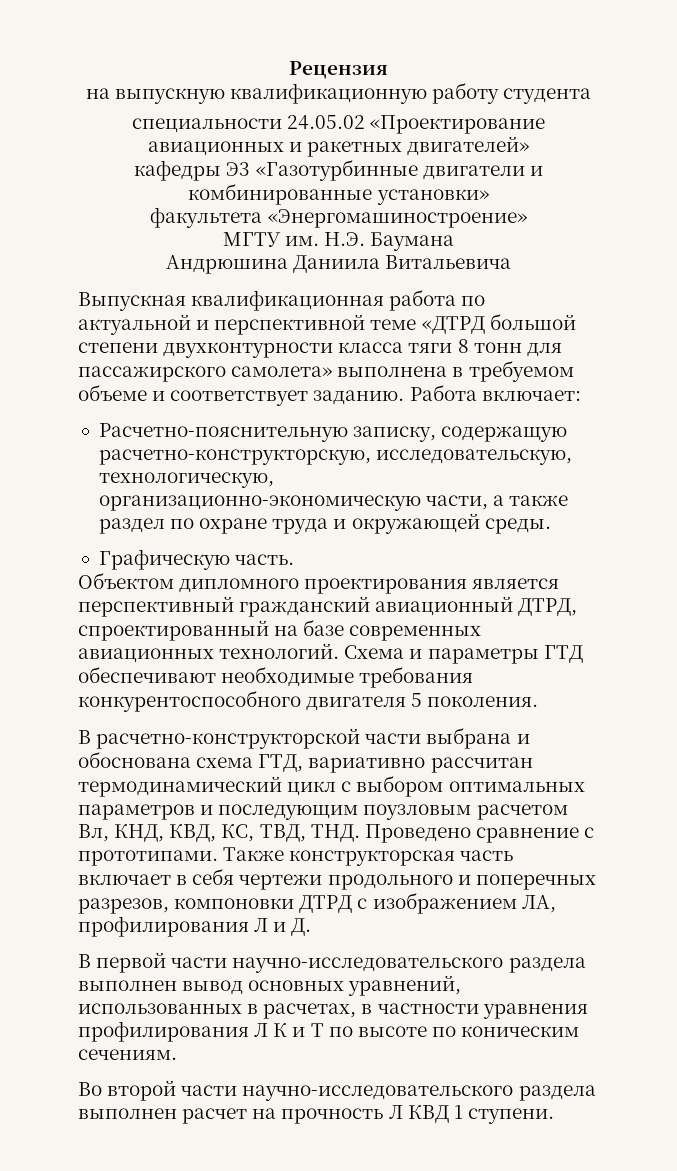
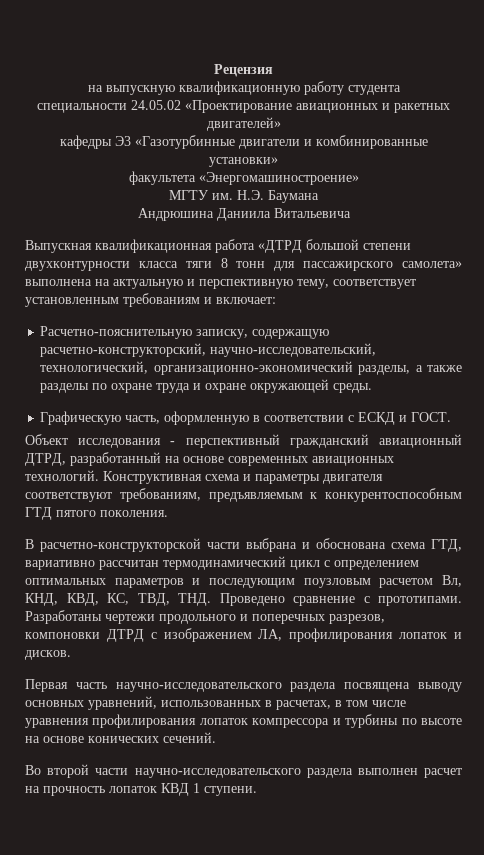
[461,295,486,306] [78,314,417,335] по актуальной и перспективной теме -> (255, 246) none
[452,360,574,382] [78,384,477,406] в требуемом объеме и соответствует заданию. Работа -> [95,279,416,289] [25,293,212,307] на актуальную и перспективную тему, соответствует установленным требованиям и
[98,449,573,465] [98,472,274,488] [98,495,489,511] расчетно-конструкторскую, исследовательскую, технологическую, организационно-экономическую части, -> [40,343,377,357] [40,361,411,375] расчетно-конструкторский, научно-исследовательский, технологический, организационно-экономический разделы,
[98,518,165,534] раздел -> [40,383,90,393] разделы
(347, 524) none -> [205,383,247,393] охране
[235,554,295,565] [78,572,560,594] [78,596,578,617] [78,619,482,641] [78,643,583,664] [78,666,474,688] [78,690,423,712] часть. // Объектом дипломного проектирования является перспективный гражданский авиационный ДТРД, спроектированный на базе современных авиационных технологий. Схема и параметры ГТД обеспечивают необходимые требования конкурентоспособного двигателя 5 -> [125,411,452,425] [25,434,462,448] [25,452,394,466] [25,470,383,484] [25,488,462,502] [25,507,96,520] часть, оформленную в соответствии с ЕСКД и ГОСТ. // Объект исследования - перспективный гражданский авиационный ДТРД, разработанный на основе современных авиационных технологий. Конструктивная схема и параметры двигателя соответствуют требованиям, предъявляемым к конкурентоспособным ГТД пятого
[356,775,444,797] выбором -> [334,560,419,570] определением
[223,847,514,866] [78,868,235,885] Также конструкторская часть включает в себя -> [25,610,102,624] Разработаны
[254,918,312,936] [78,952,586,973] [78,980,244,995] Л и Д. // В первой части научно-исследовательского раздела выполнен вывод -> [399,632,462,639] [25,650,71,660] [25,679,463,692] лопаток и дисков. // Первая часть научно-исследовательского раздела посвящена выводу
[377,1003,588,1019] [78,1021,580,1042] [78,1049,177,1060] частности уравнения профилирования Л К и Т по высоте по коническим сечениям. -> [346,700,406,707] [25,714,463,728] [25,732,216,743] том числе уравнения профилирования лопаток компрессора и турбины по высоте на основе конических сечений.
[388,1105,403,1119] Л -> [109,786,157,793] лопаток

